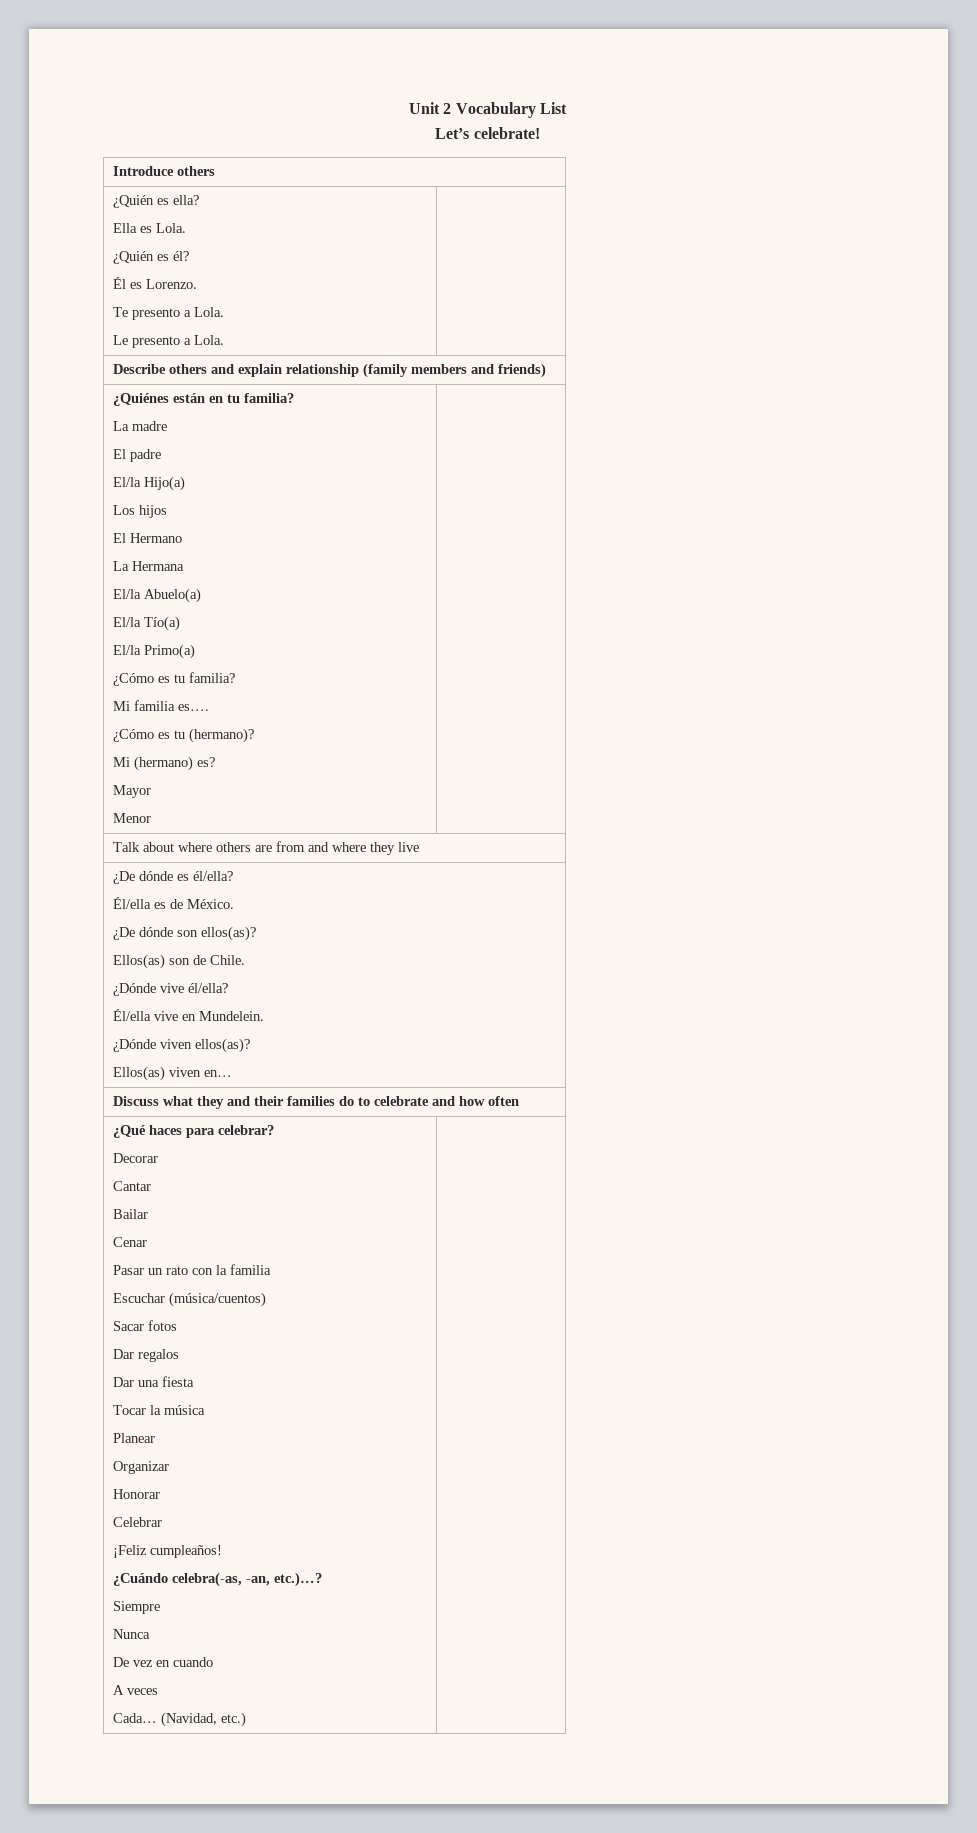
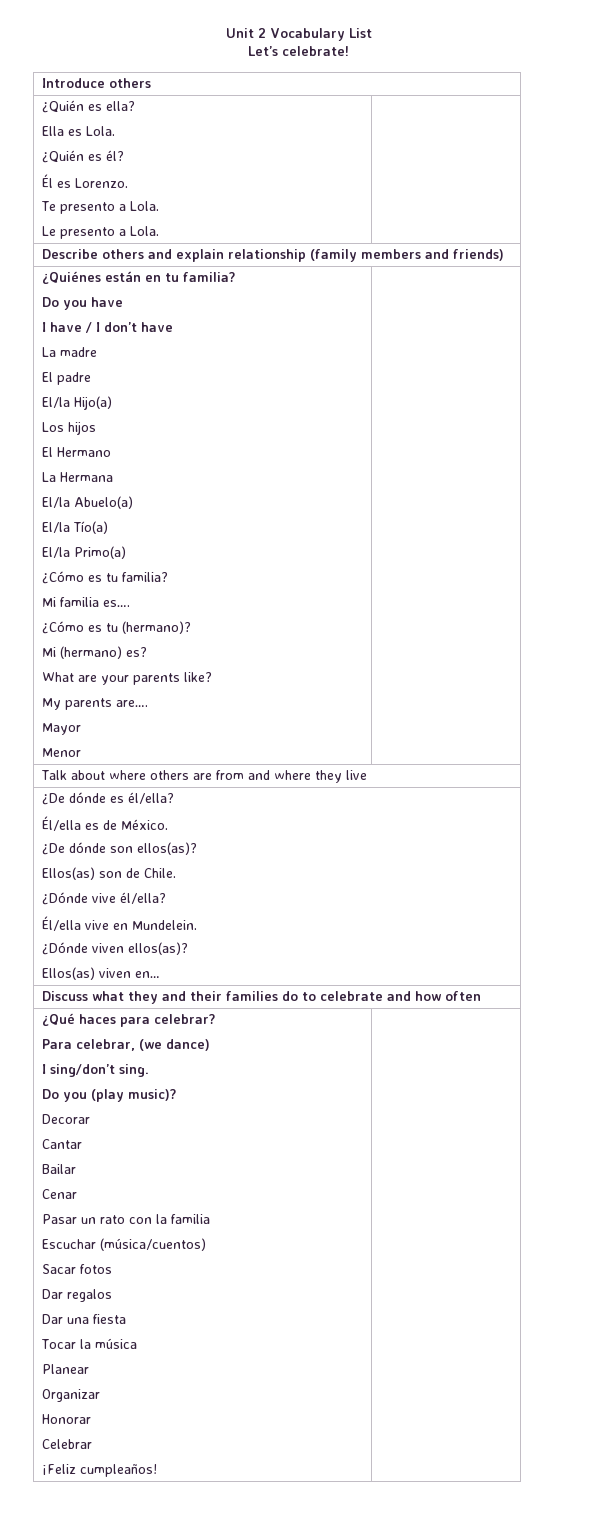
(294, 398) none -> [41,297,123,310] [41,322,173,333] // Do you have // I have / I don’t have
(215, 762) none -> [41,672,212,685] [41,698,148,710] // What are your parents like? // My parents are….
(274, 1130) none -> [41,1039,210,1051] [41,1064,149,1077] [41,1089,176,1102] // Para celebrar, (we dance) // I sing/don’t sing. // Do you (play music)?
[112,1572,322,1587] [112,1601,160,1614] [112,1629,150,1639] [112,1657,213,1667] [112,1685,158,1695] [112,1712,246,1727] // ¿Cuándo celebra(-as, -an, etc.)…? // Siempre // Nunca // De vez en cuando // A veces // Cada… (Navidad, etc.) -> (157, 1470) none

